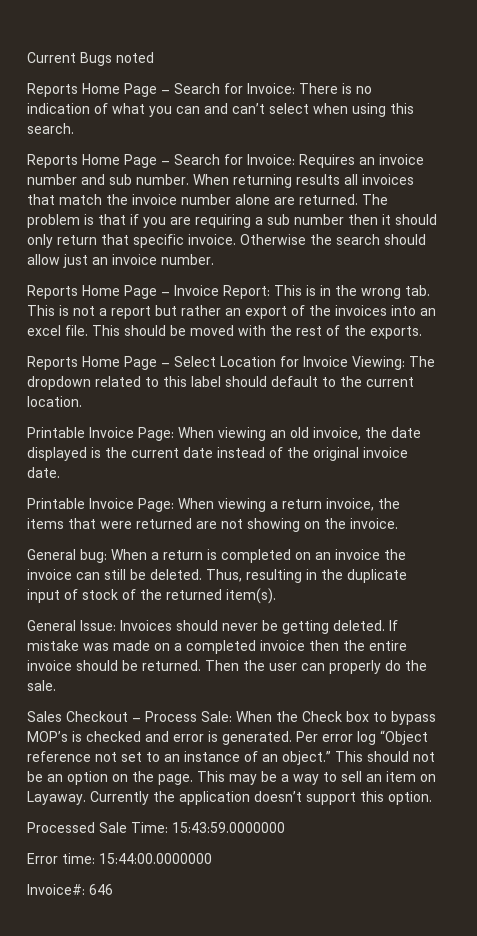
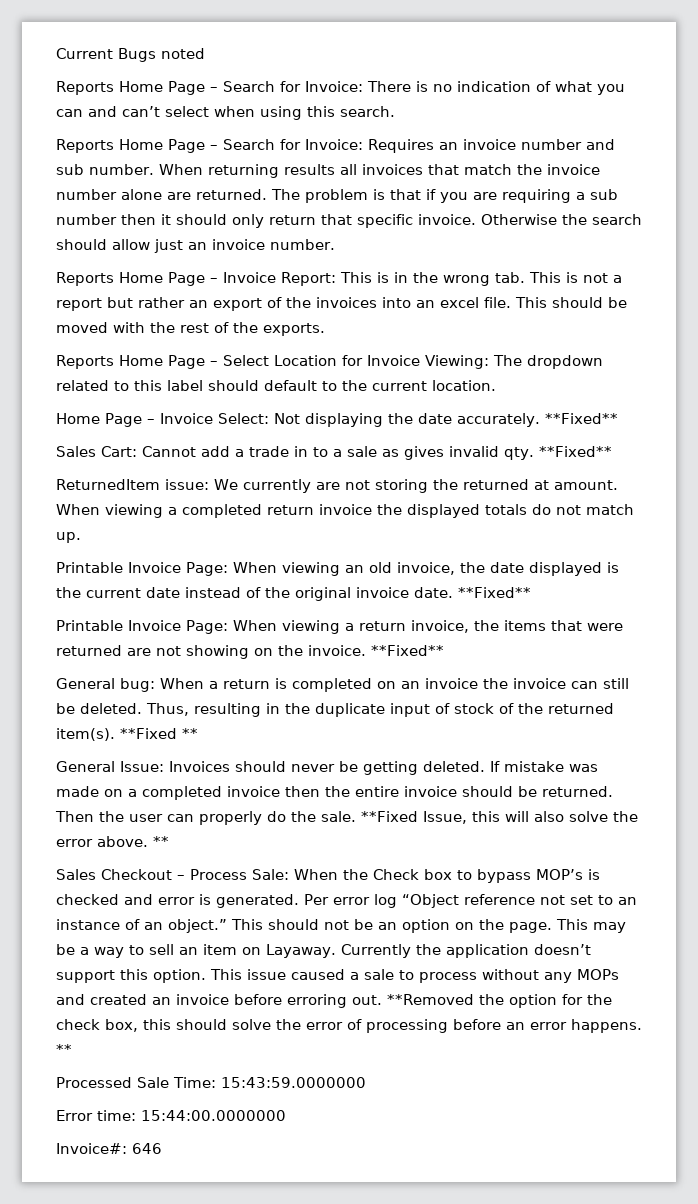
(82, 401) none -> [56,413,618,427] [56,446,612,460] [56,479,618,493] [56,504,634,518] [56,532,81,543] // Home Page – Invoice Select: Not displaying the date accurately. **Fixed** // Sales Cart: Cannot add a trade in to a sale as gives invalid qty. **Fixed** // ReturnedItem issue: We currently are not storing the returned at amount. When viewing a completed return invoice the displayed totals do not match up.
(60, 472) none -> [458,587,531,598] **Fixed**
(398, 523) none -> [371,645,444,656] **Fixed**
(276, 596) none -> [120,728,198,739] **Fixed **
(56, 685) none -> [361,811,638,824] [56,836,169,847] **Fixed Issue, this will also solve the error above. **
(432, 798) none -> [210,969,619,983] [56,994,612,1008] [56,1019,642,1033] [56,1044,72,1055] This issue caused a sale to process without any MOPs and created an invoice before erroring out. **Removed the option for the check box, this should solve the error of processing before an error happens. **

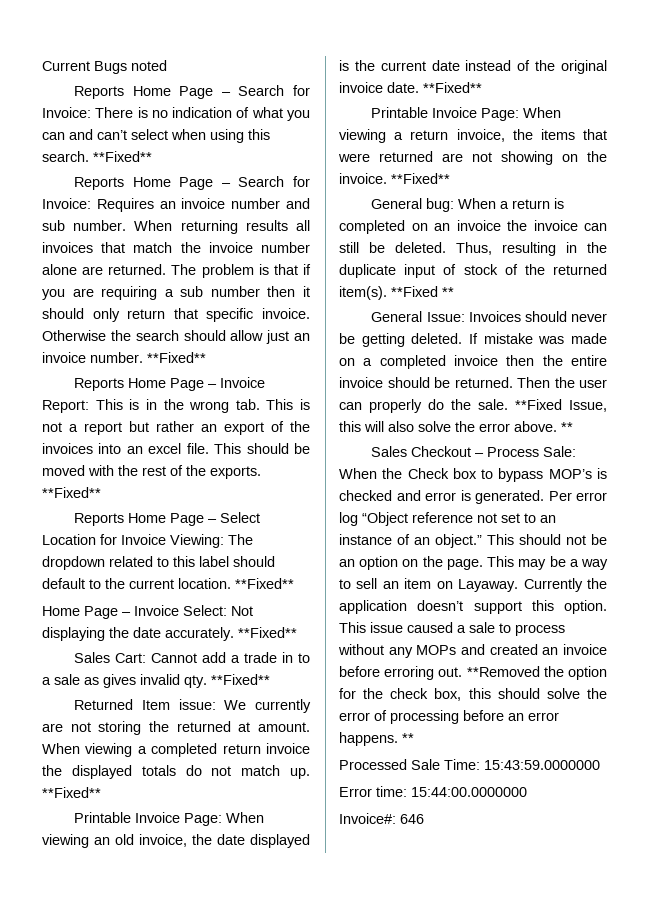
(395, 111) none -> [93,151,152,162] **Fixed**
(335, 244) none -> [147,352,206,363] **Fixed**
(325, 329) none -> [42,487,101,498] **Fixed**
(496, 385) none -> [235,578,294,589] **Fixed**
[56,479,160,490] ReturnedItem -> [74,699,171,710] Returned Item
(81, 537) none -> [42,787,101,798] **Fixed**

